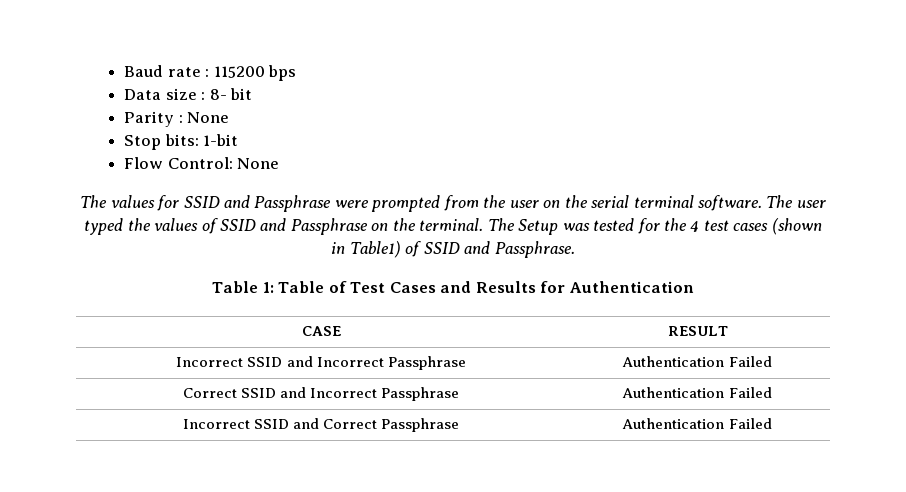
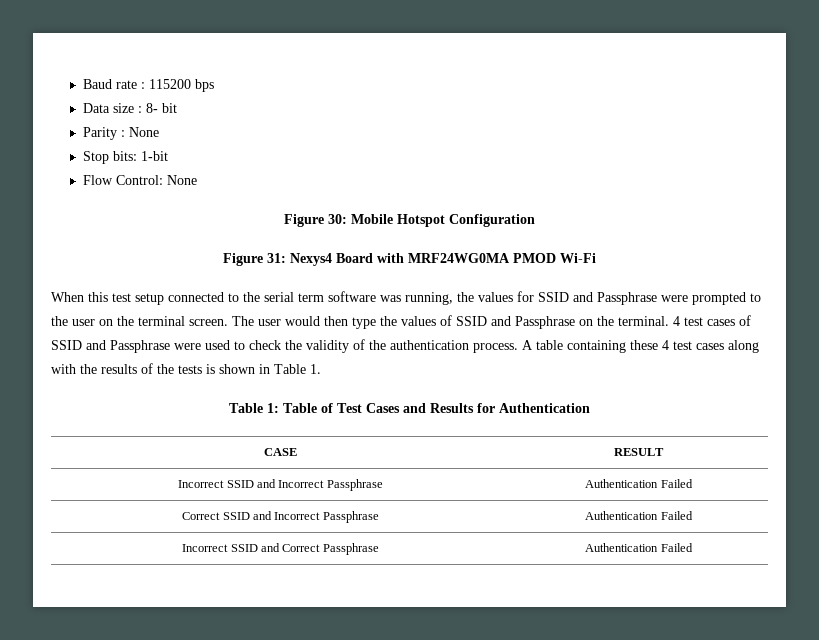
[80,195,108,208] The -> [284,214,535,227] [223,253,596,266] [51,291,474,305] Figure 30: Mobile Hotspot Configuration // Figure 31: Nexys4 Board with MRF24WG0MA PMOD Wi-Fi // When this test setup connected to the serial term software was running, the
[443,195,479,211] from -> [750,293,761,302] to
[591,195,826,211] [84,218,124,235] serial terminal software. The user typed -> [138,316,376,329] terminal screen. The user would then type
[487,218,822,235] [331,241,575,258] The Setup was tested for the 4 test cases (shown in Table1) of SSID and Passphrase. -> [673,315,751,326] [51,339,759,353] [51,363,321,374] 4 test cases of SSID and Passphrase were used to check the validity of the authentication process. A table containing these 4 test cases along with the results of the tests is shown in Table 1.

